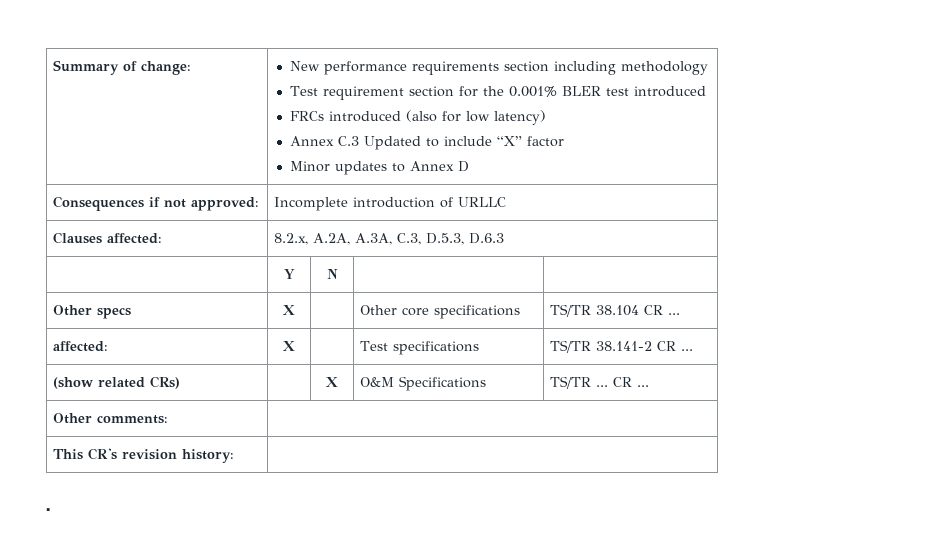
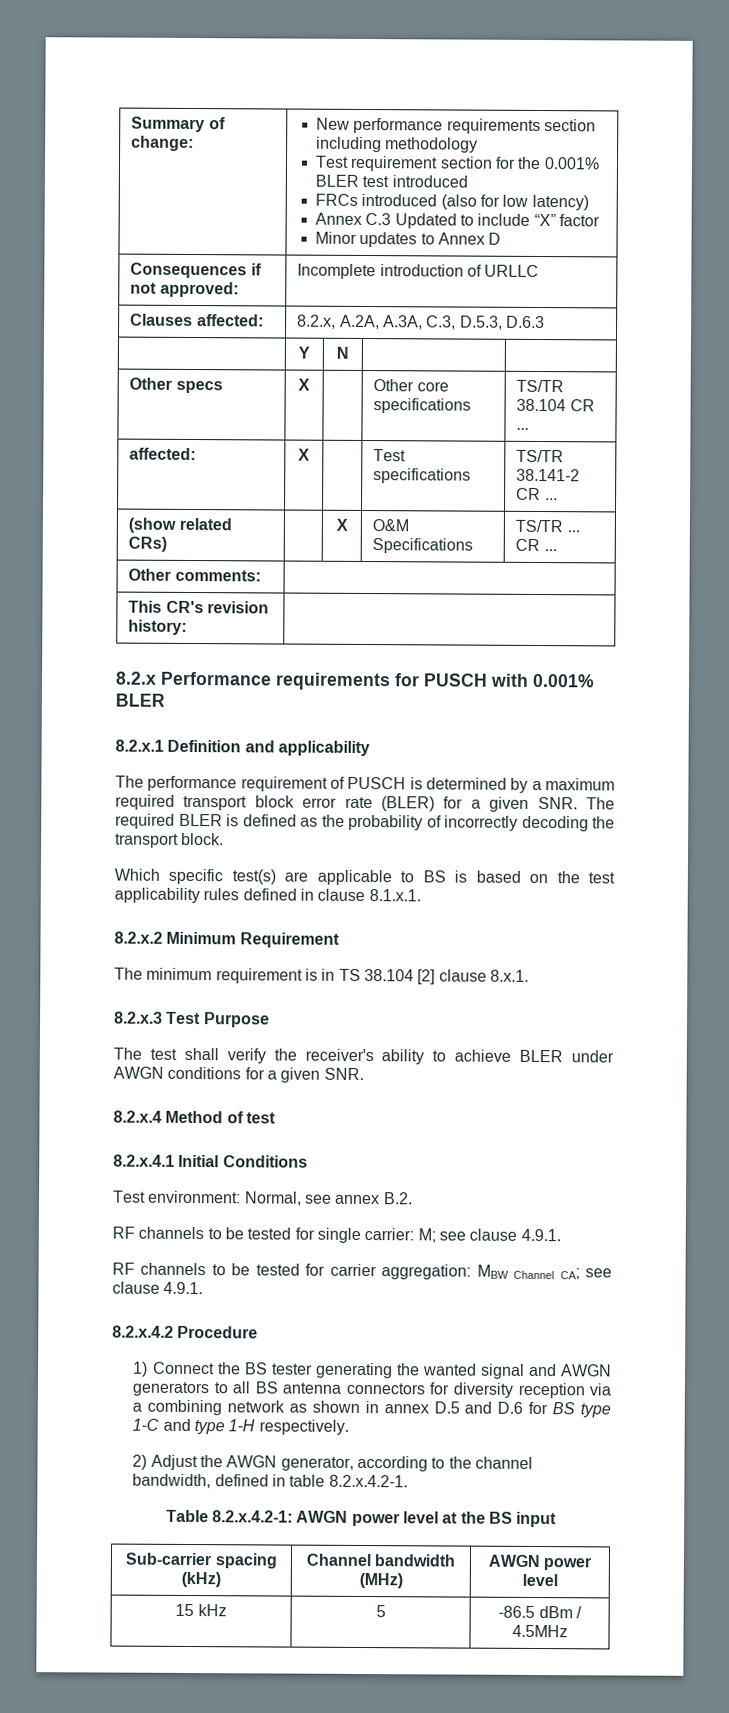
[46,508,50,511] . -> [115,671,595,691] [115,693,165,707] [115,739,370,757] [115,775,615,793] [115,794,615,812] [115,813,615,832] [115,832,225,848] [114,868,615,886] [114,887,421,904] [114,931,340,948] [114,967,529,985] [114,1011,270,1028] [113,1047,614,1065] [113,1066,364,1083] [113,1110,276,1124] [113,1154,308,1168] [113,1190,413,1206] [112,1226,561,1243] [112,1262,612,1280] [112,1281,204,1295] [112,1325,259,1339] [133,1361,612,1379] [132,1381,611,1399] [132,1399,611,1418] [132,1418,349,1435] [132,1454,533,1472] [132,1473,408,1489] [165,1509,558,1528] [125,1552,277,1569] [181,1571,221,1588] [305,1553,456,1567] [358,1572,403,1589] [487,1554,592,1571] [521,1573,558,1587] [175,1603,227,1617] [375,1605,386,1618] [498,1605,582,1619] [511,1624,568,1638] 8.2.x Performance requirements for PUSCH with 0.001% BLER // 8.2.x.1 Definition and applicability // The performance requirement of PUSCH is determined by a maximum required transport block error rate (BLER) for a given SNR. The required BLER is defined as the probability of incorrectly decoding the transport block. // Which specific test(s) are applicable to BS is based on the test applicability rules defined in clause 8.1.x.1. // 8.2.x.2 Minimum Requirement // The minimum requirement is in TS 38.104 [2] clause 8.x.1. // 8.2.x.3 Test Purpose // The test shall verify the receiver's ability to achieve BLER under AWGN conditions for a given SNR. // 8.2.x.4 Method of test // 8.2.x.4.1 Initial Conditions // Test environment: Normal, see annex B.2. // RF channels to be tested for single carrier: M; see clause 4.9.1. // RF channels to be tested for carrier aggregation: MBW Channel CA; see clause 4.9.1. // 8.2.x.4.2 Procedure // 1) Connect the BS tester generating the wanted signal and AWGN generators to all BS antenna connectors for diversity reception via a combining network as shown in annex D.5 and D.6 for BS type 1-C and type 1-H respectively. // 2) Adjust the AWGN generator, according to the channel bandwidth, defined in table 8.2.x.4.2-1. // Table 8.2.x.4.2-1: AWGN power level at the BS input // Sub-carrier spacing (kHz) | Channel bandwidth (MHz) | AWGN power level // 15 kHz | 5 | -86.5 dBm / 4.5MHz

